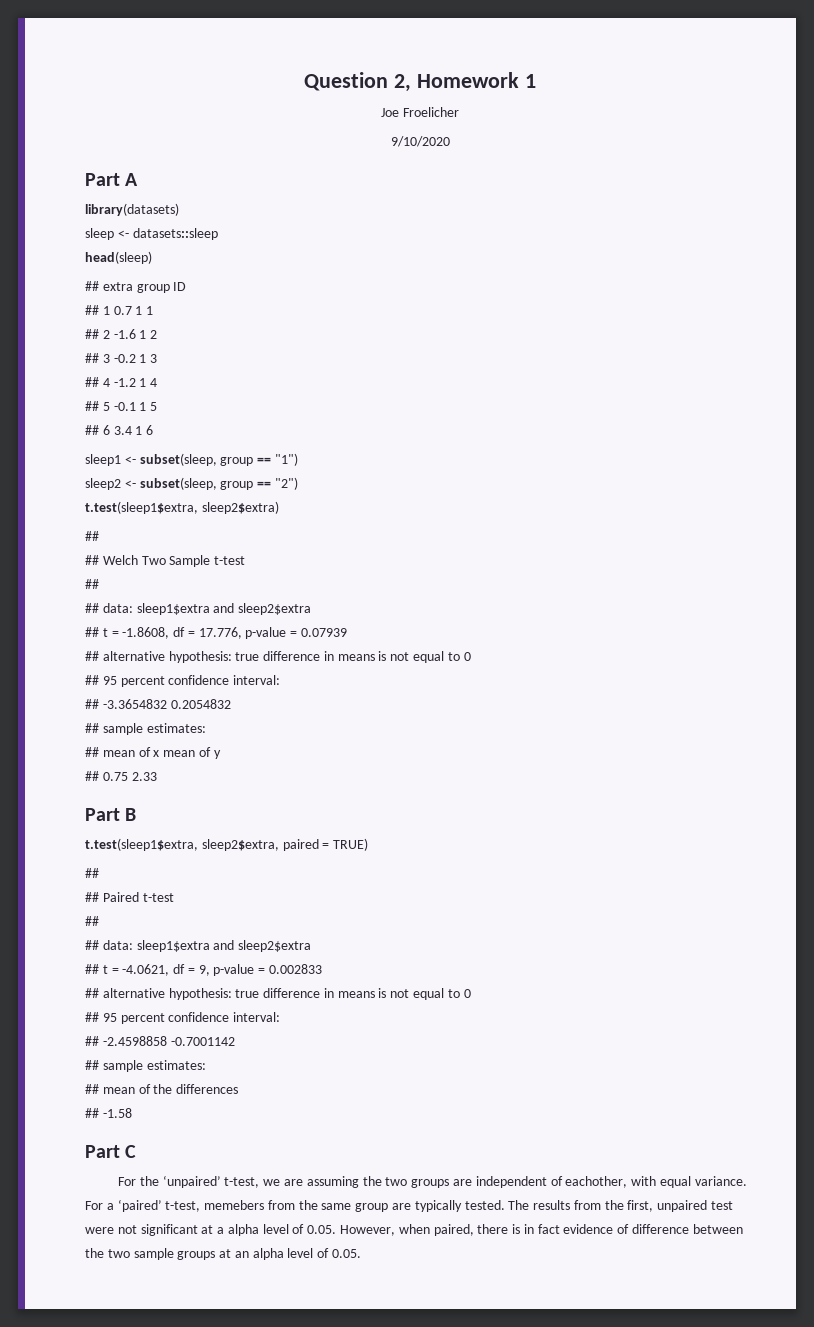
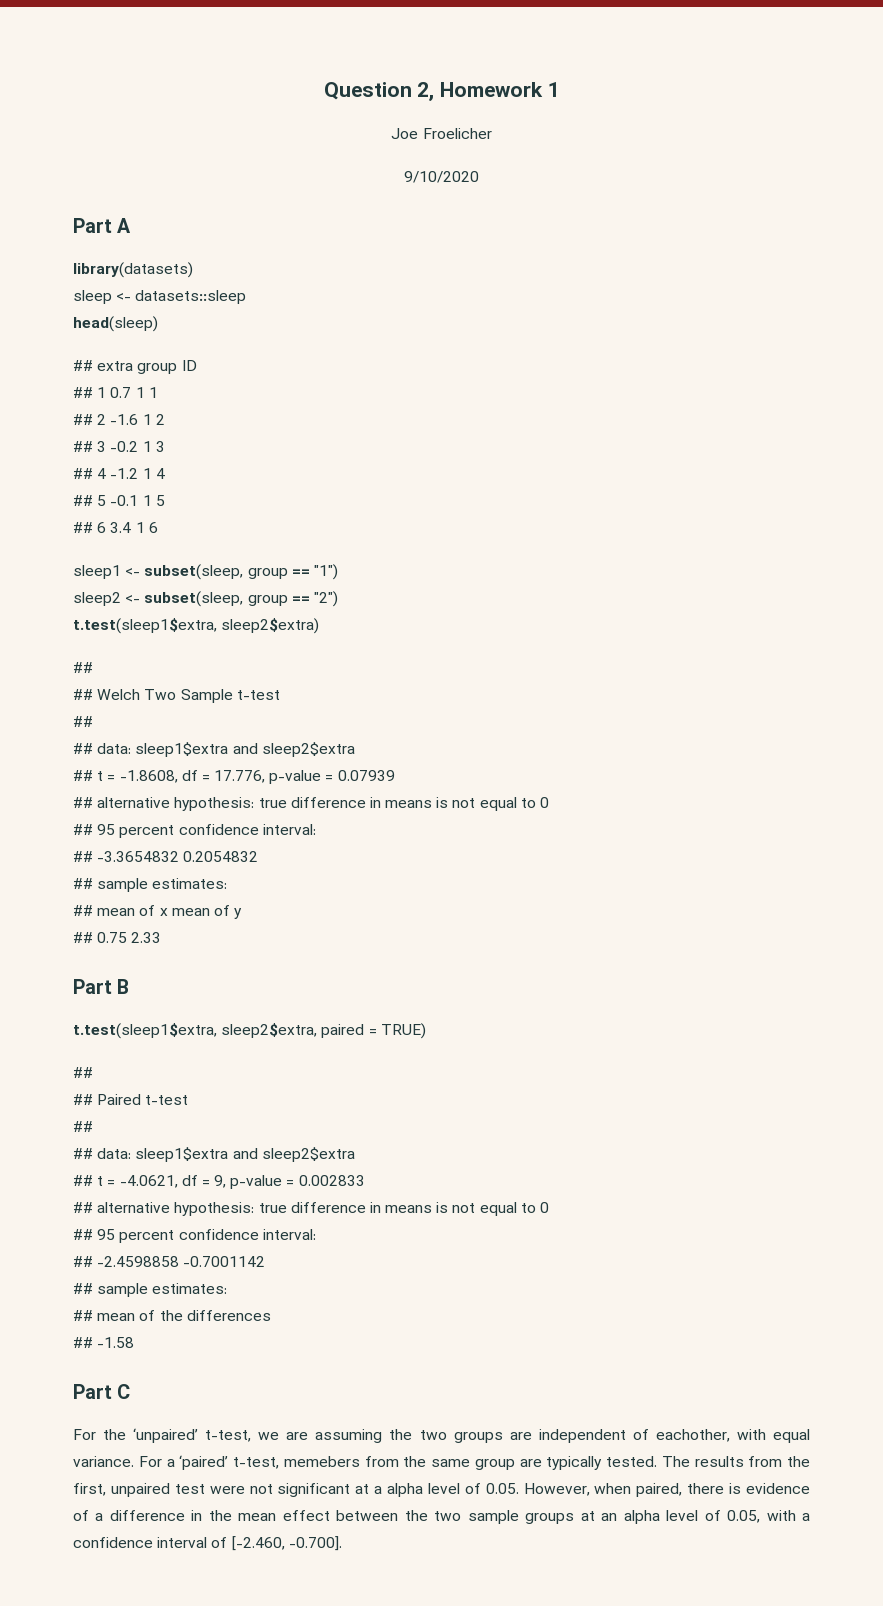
[523,1224,690,1234] in fact evidence of difference -> [745,1483,810,1494] [73,1510,330,1521] evidence of a difference in the mean effect
[332,1249,362,1258] 0.05. -> [727,1510,811,1523] [73,1536,342,1551] 0.05, with a confidence interval of [-2.460, -0.700].

